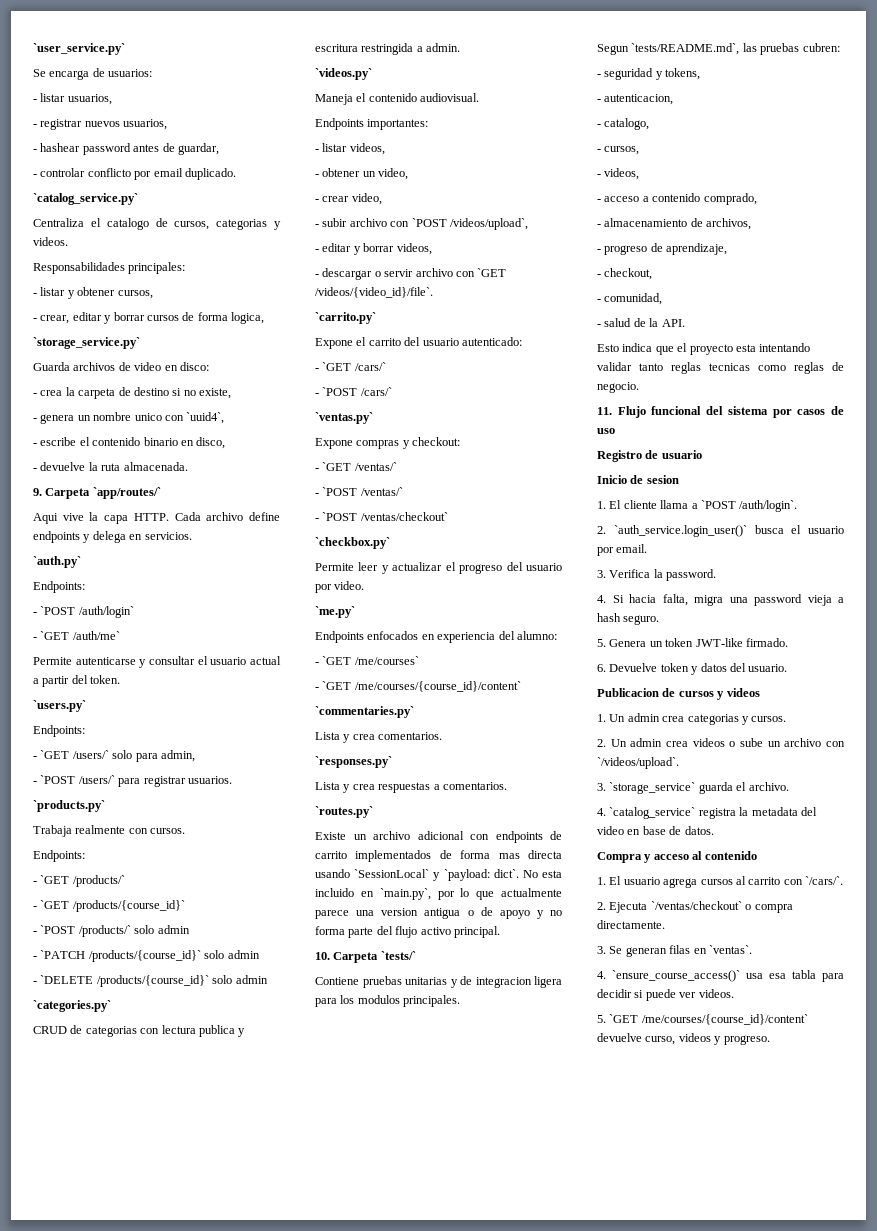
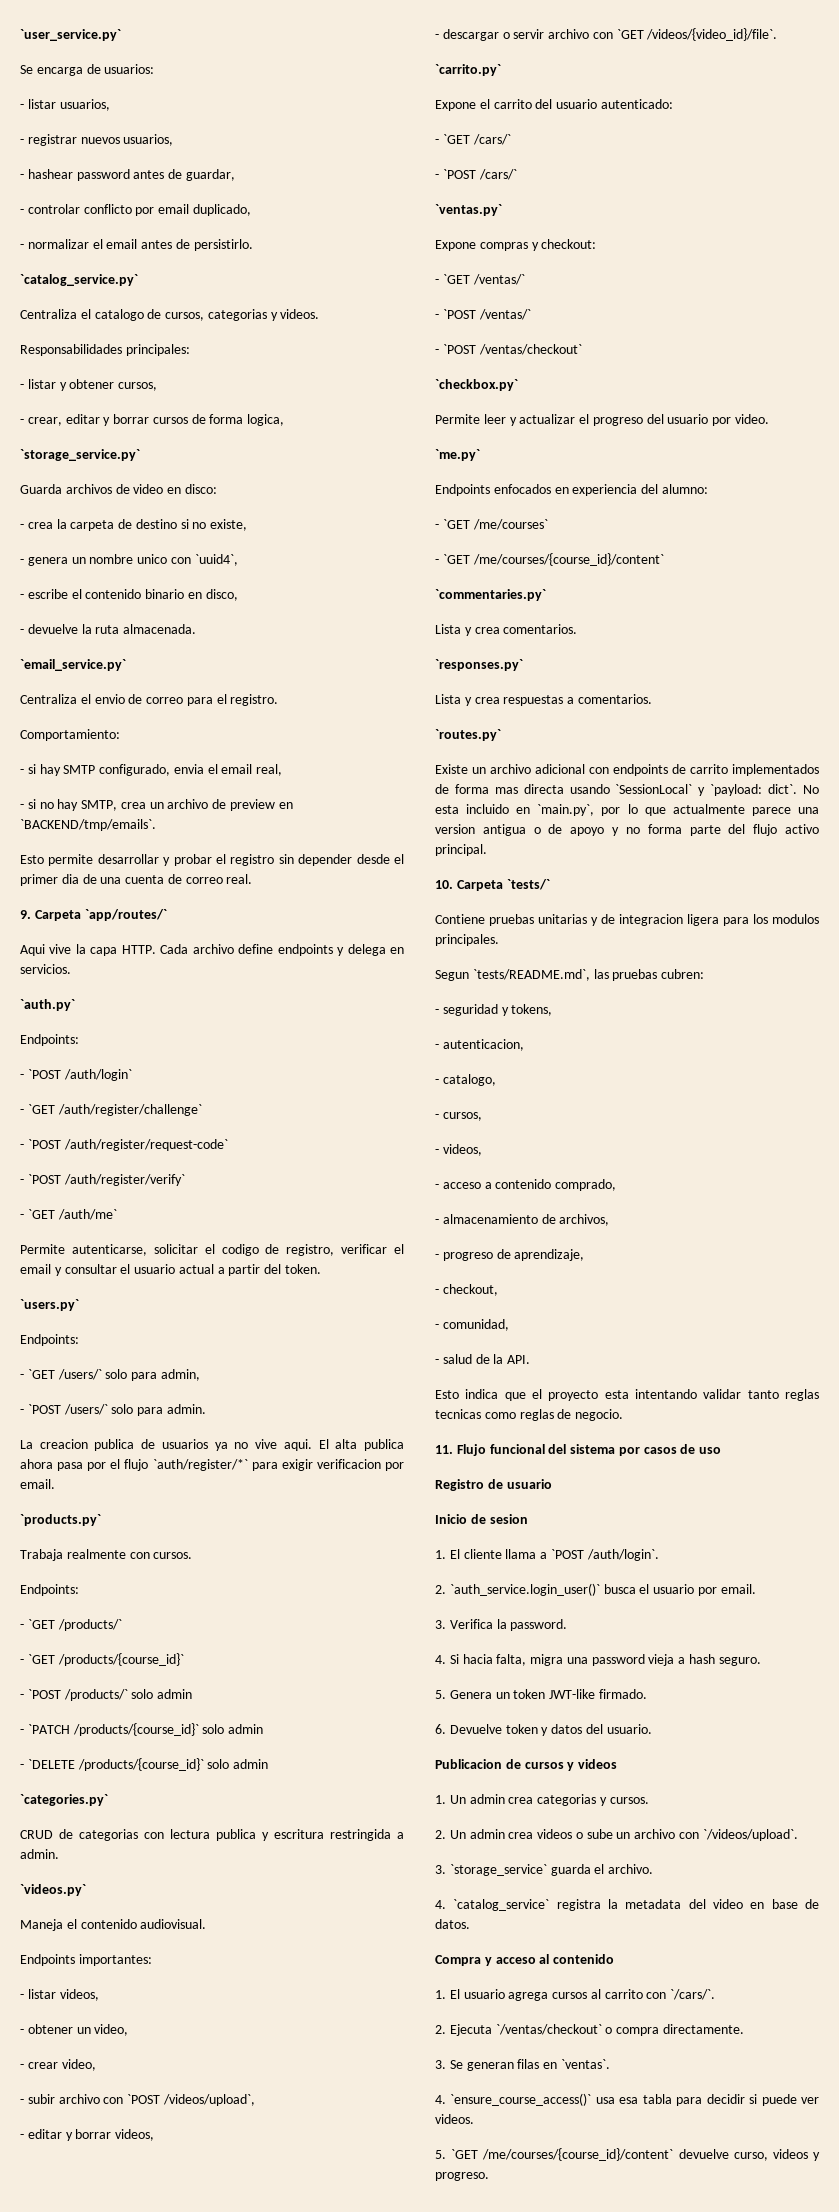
[184,168,236,180] duplicado. -> [192,204,251,216] [20,239,253,251] duplicado, // - normalizar el email antes de persistirlo.
(188, 466) none -> [20,659,126,671] [20,694,279,706] [20,729,120,741] [20,764,283,776] [20,799,293,811] [20,819,156,831] [20,854,404,866] [20,874,253,886] // `email_service.py` // Centraliza el envio de correo para el registro. // Comportamiento: // - si hay SMTP configurado, envia el email real, // - si no hay SMTP, crea un archivo de preview en `BACKEND/tmp/emails`. // Esto permite desarrollar y probar el registro sin depender desde el primer dia de una cuenta de correo real.
[72,631,120,640] [33,657,136,665] /auth/me` // Permite autenticarse -> [57,1104,202,1116] [20,1139,228,1151] [20,1174,185,1186] [20,1209,117,1220] [20,1244,404,1256] [20,1264,51,1274] /auth/register/challenge` // - `POST /auth/register/request-code` // - `POST /auth/register/verify` // - `GET /auth/me` // Permite autenticarse, solicitar el codigo de registro, verificar el email
[118,776,232,787] para registrar usuarios. -> [111,1404,206,1416] [20,1439,404,1451] [20,1459,404,1471] [20,1479,55,1489] solo para admin. // La creacion publica de usuarios ya no vive aqui. El alta publica ahora pasa por el flujo `auth/register/*` para exigir verificacion por email.

